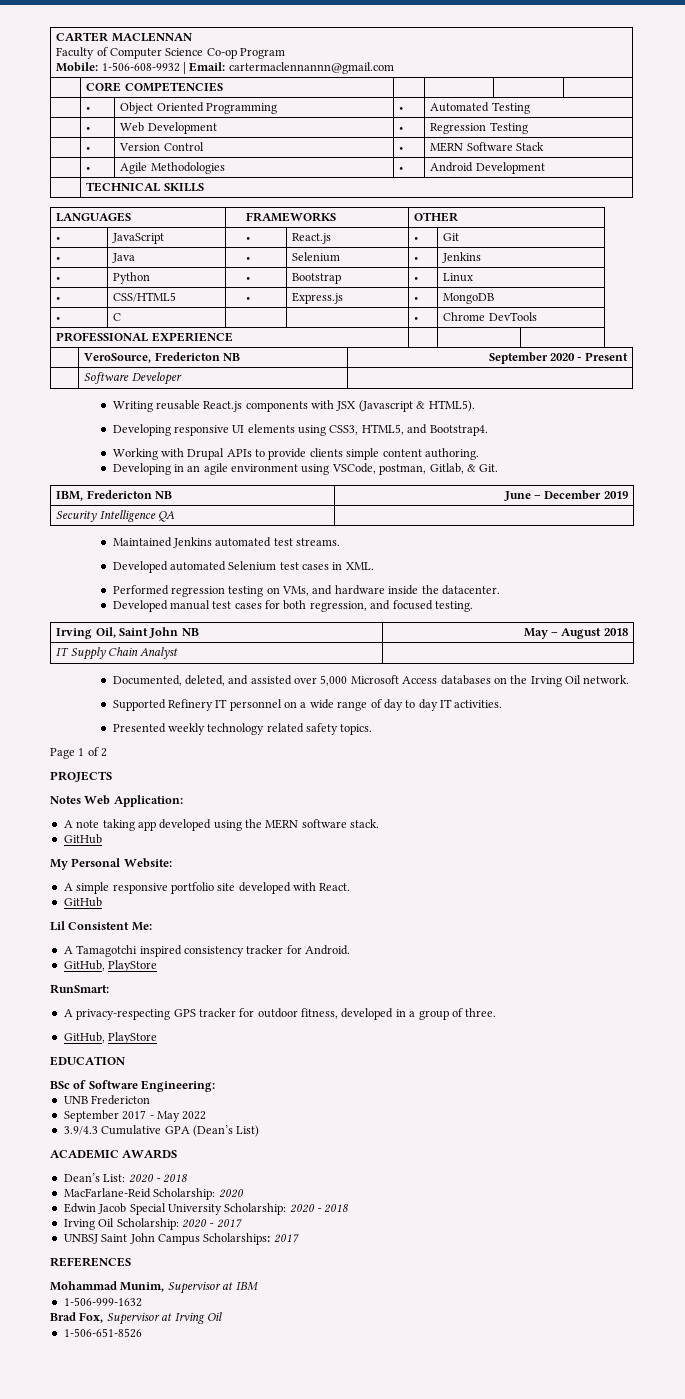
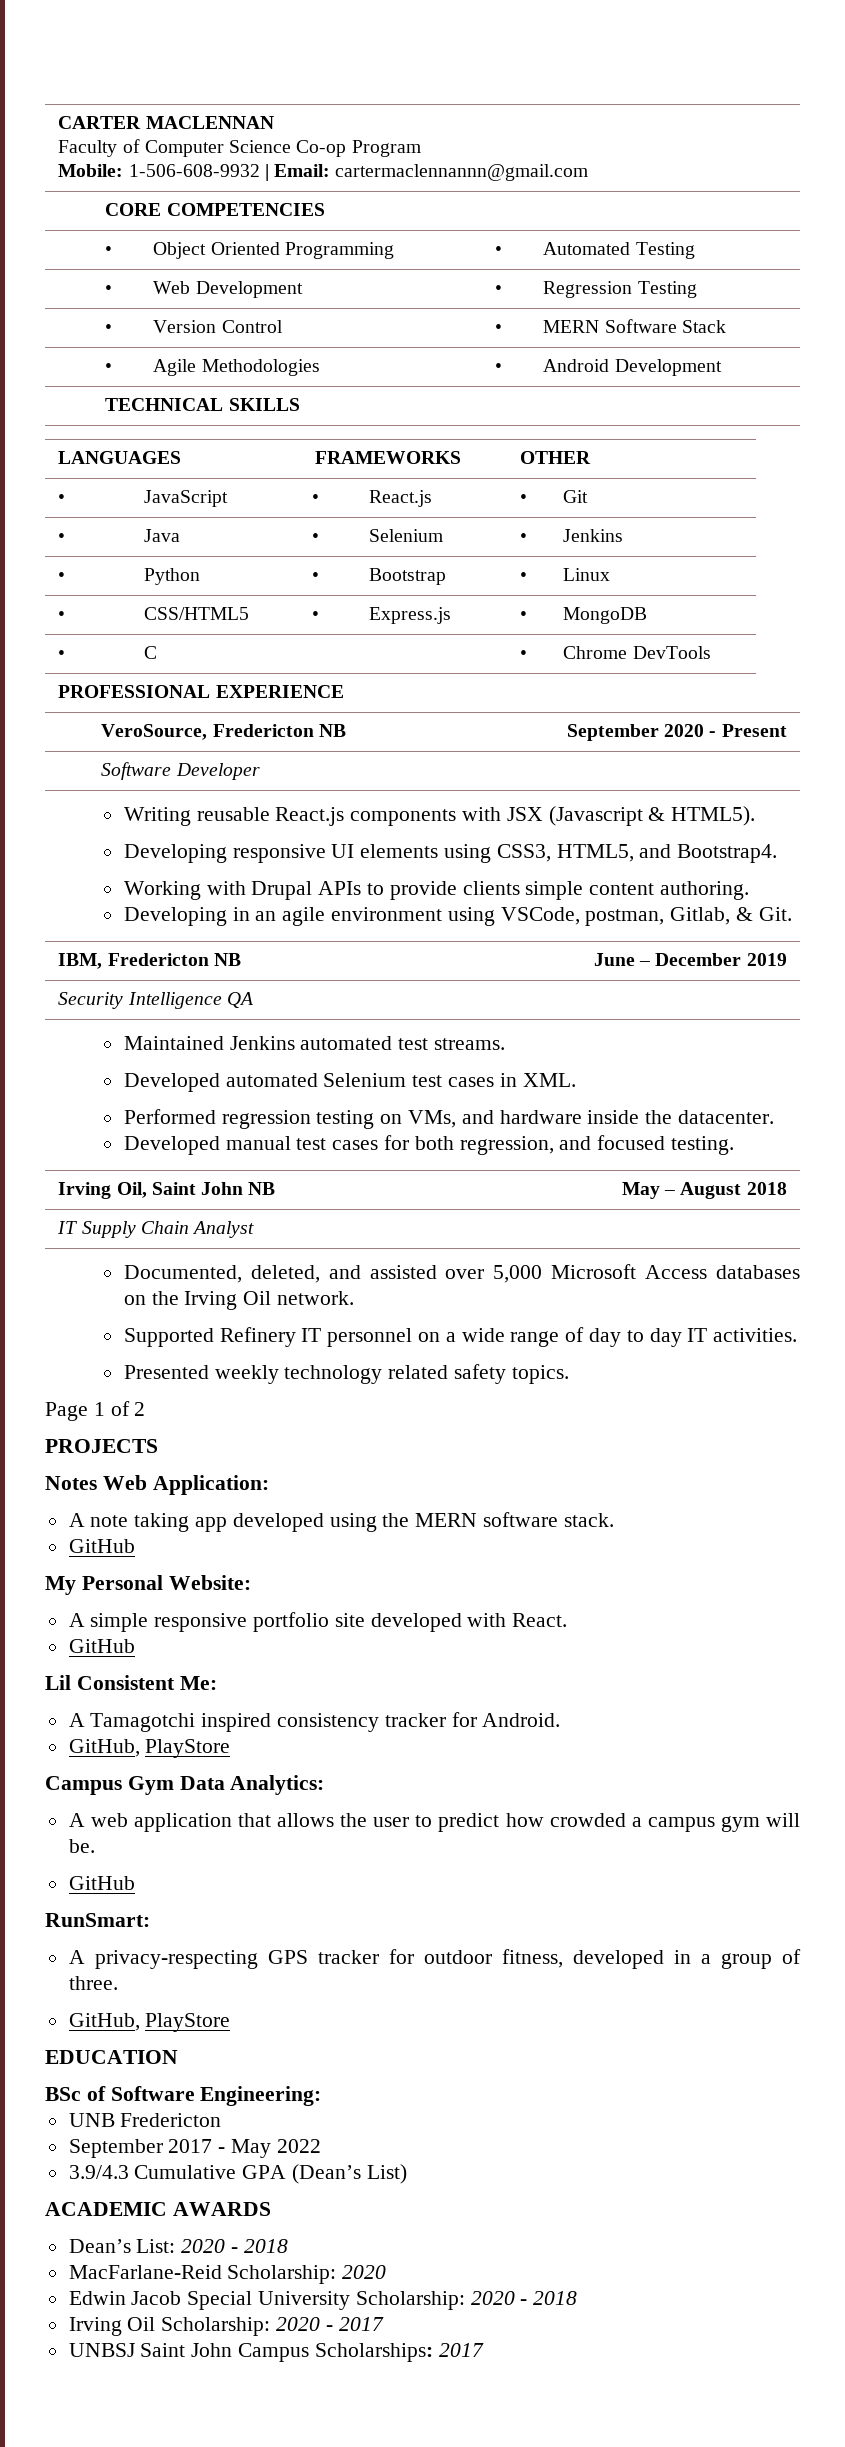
(158, 966) none -> [45,1775,325,1795] [68,1813,800,1832] [68,1839,95,1853] [68,1876,135,1890] // Campus Gym Data Analytics: // A web application that allows the user to predict how crowded a campus gym will be. // GitHub
[50,1257,131,1267] [50,1281,258,1294] [63,1297,142,1307] [50,1312,222,1325] [63,1328,142,1338] // REFERENCES // Mohammad Munim, Supervisor at IBM // 1-506-999-1632 // Brad Fox, Supervisor at Irving Oil // 1-506-651-8526 -> (484, 2350) none

